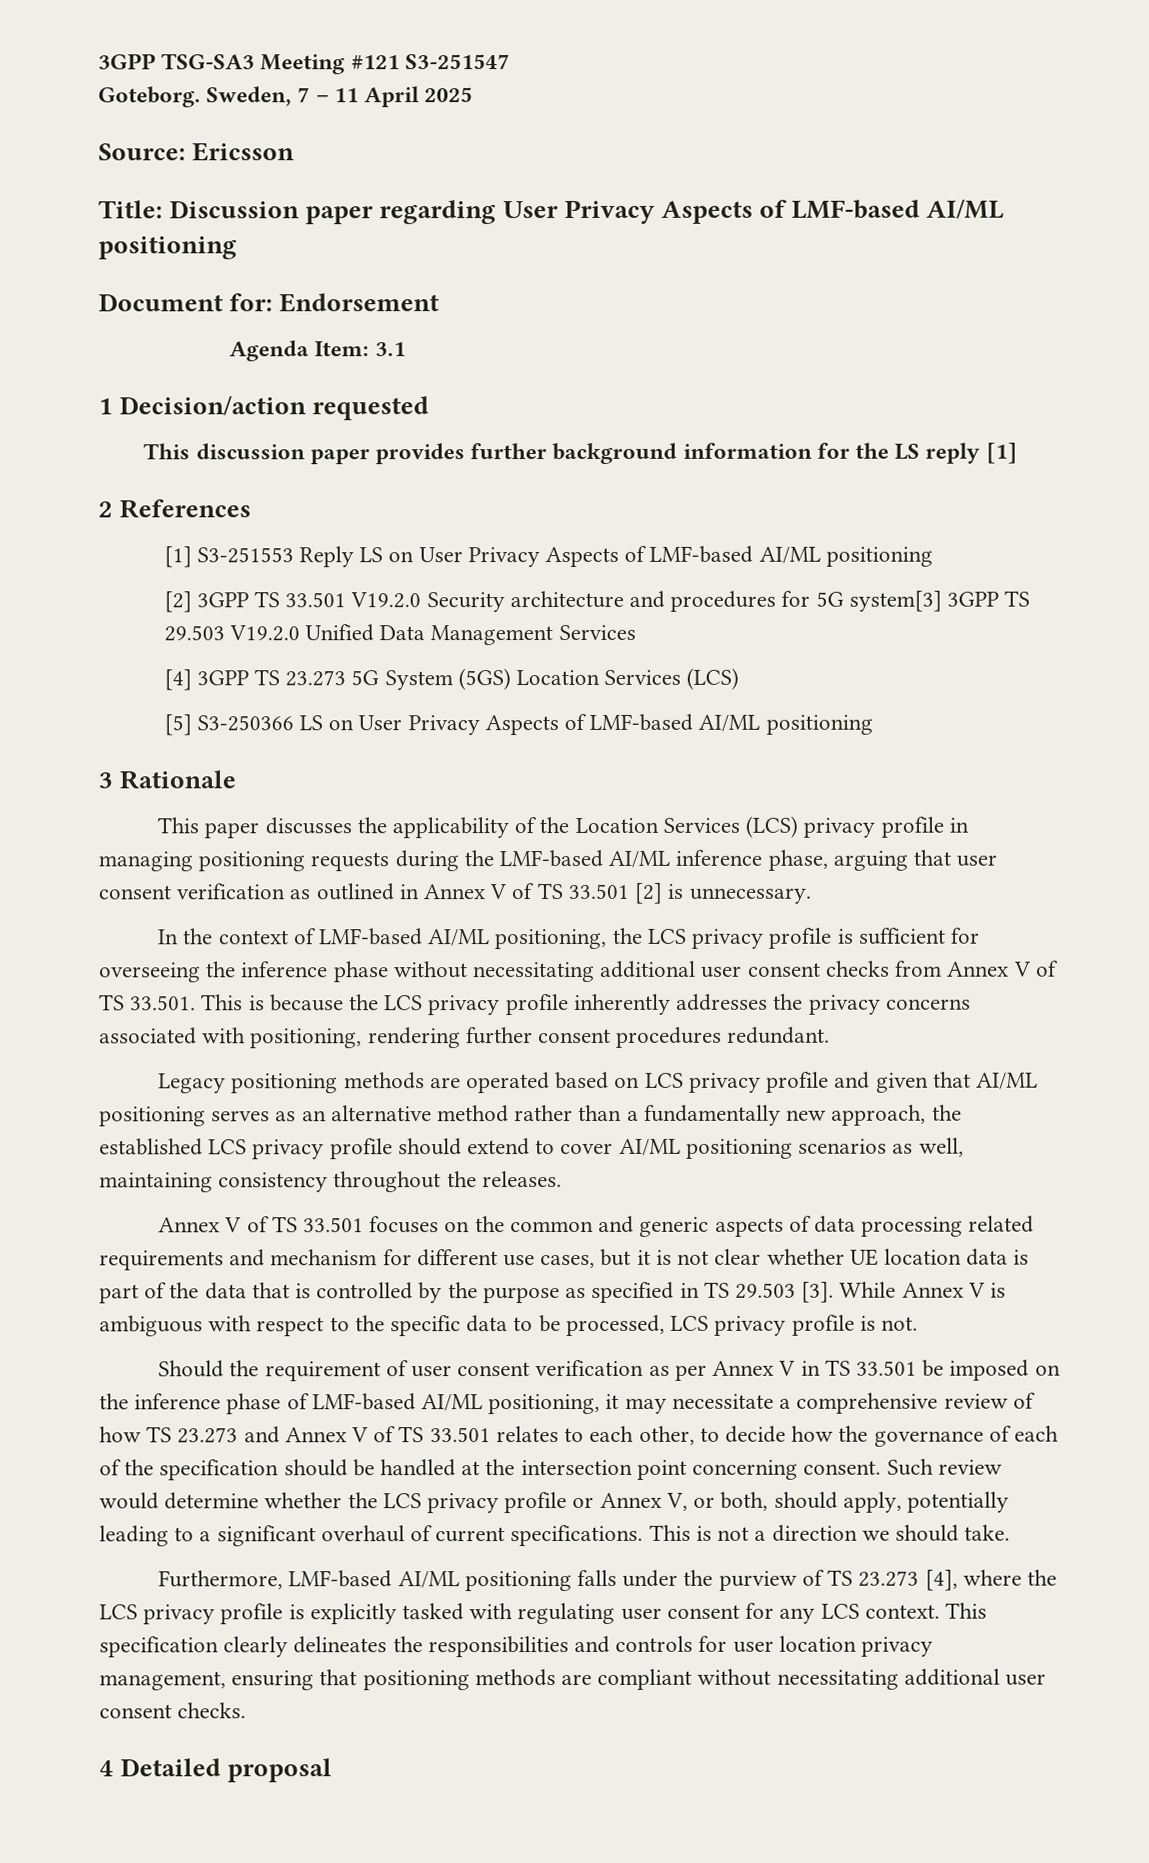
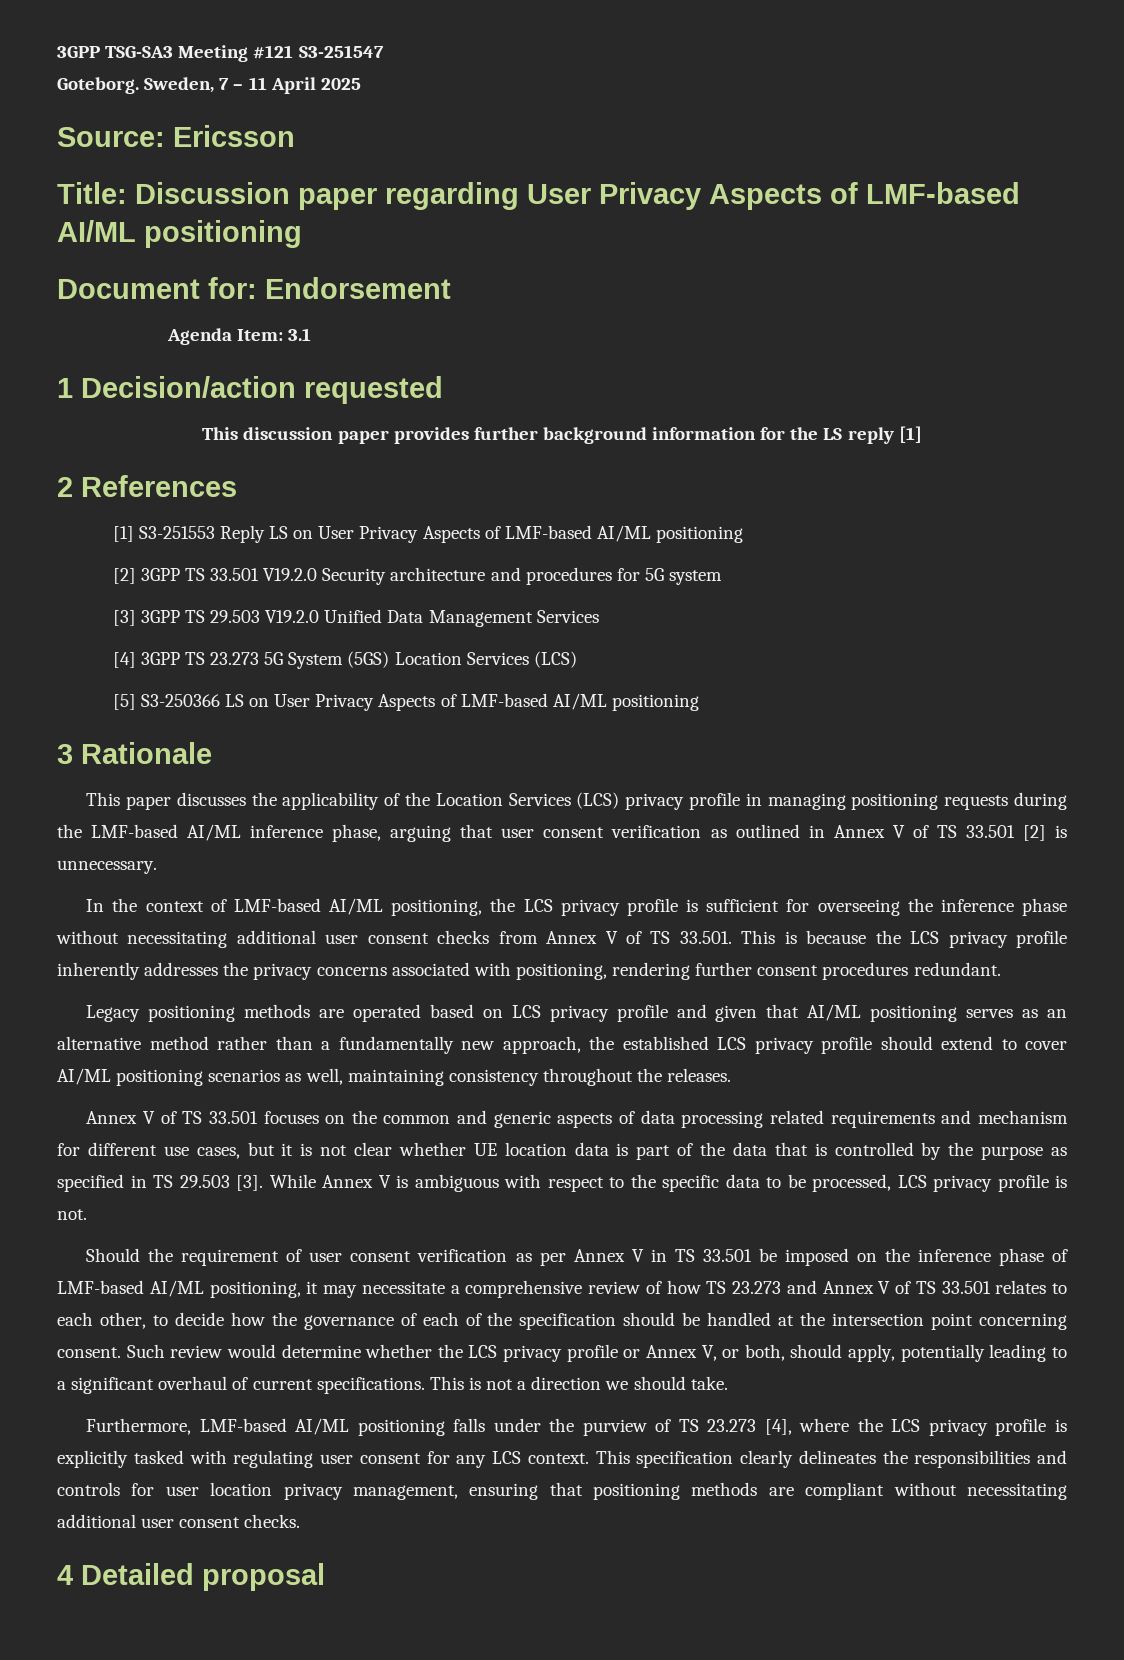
[848,590,942,612] system[3] -> [669,570,723,585] [112,610,136,626] system // [3]

